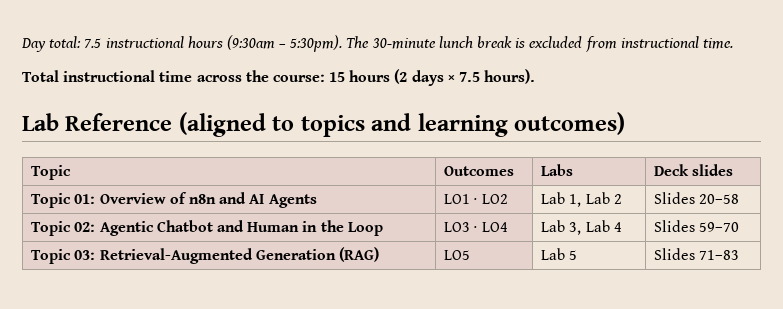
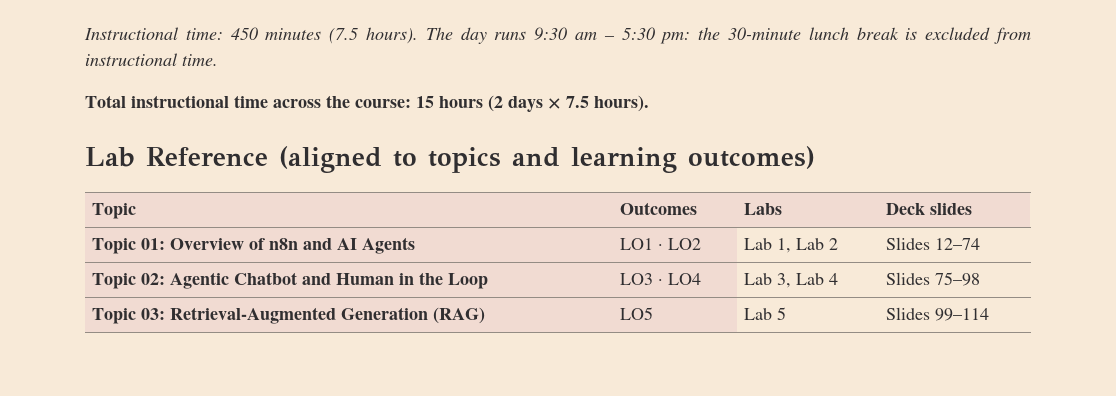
[21,35,370,52] Day total: 7.5 instructional hours (9:30am – 5:30pm). The -> [84,27,721,44] Instructional time: 450 minutes (7.5 hours). The day runs 9:30 am – 5:30 pm: the
[699,194,740,204] 20–58 -> [935,238,981,250] 12–74
[699,222,740,232] 59–70 -> [935,272,981,286] 75–98
[699,250,740,260] 71–83 -> [935,308,990,321] 99–114

